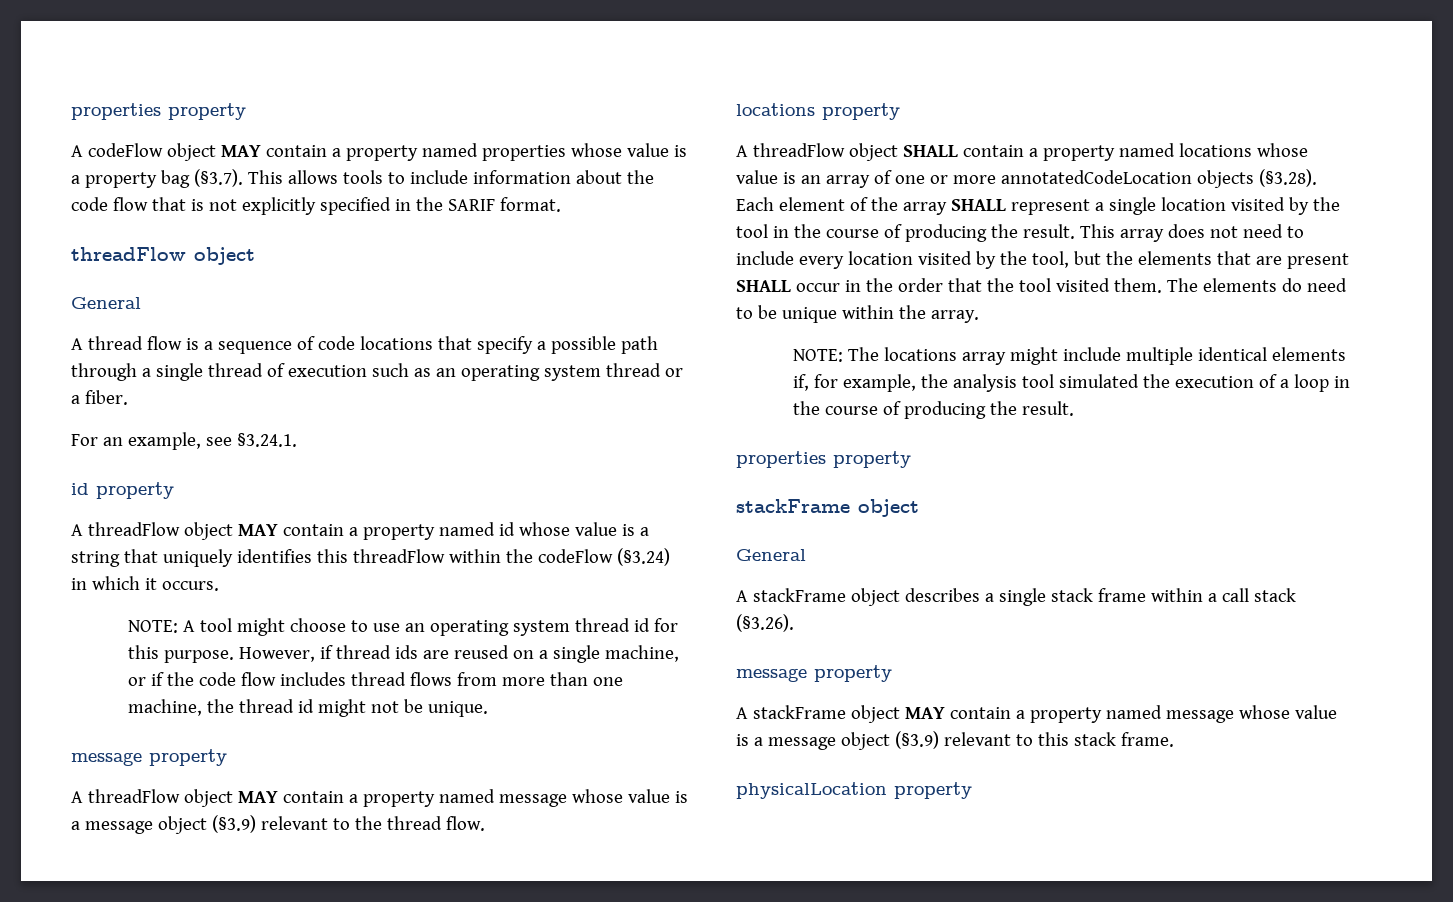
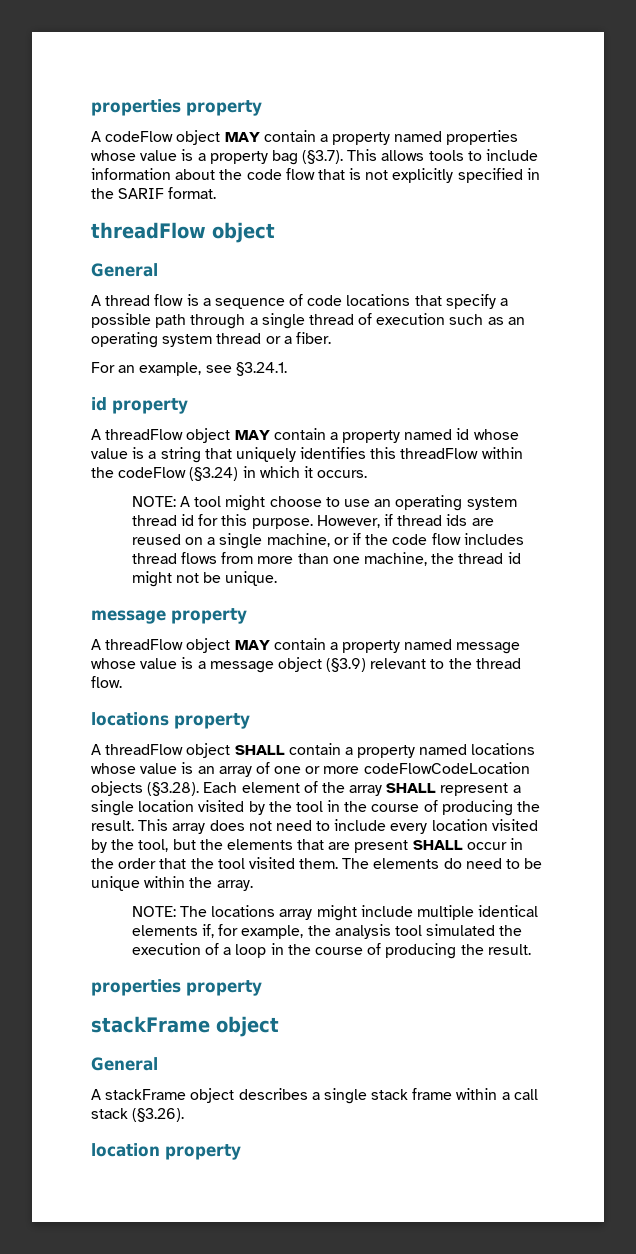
[1000,170,1192,184] annotatedCodeLocation -> [363,762,530,774] codeFlowCodeLocation
[736,665,892,682] [736,705,1337,723] [736,731,1174,750] [736,782,972,799] message property // A stackFrame object MAY contain a property named message whose value is a message object (§3.9) relevant to this stack frame. // physicalLocation property -> [91,1143,241,1160] location property

